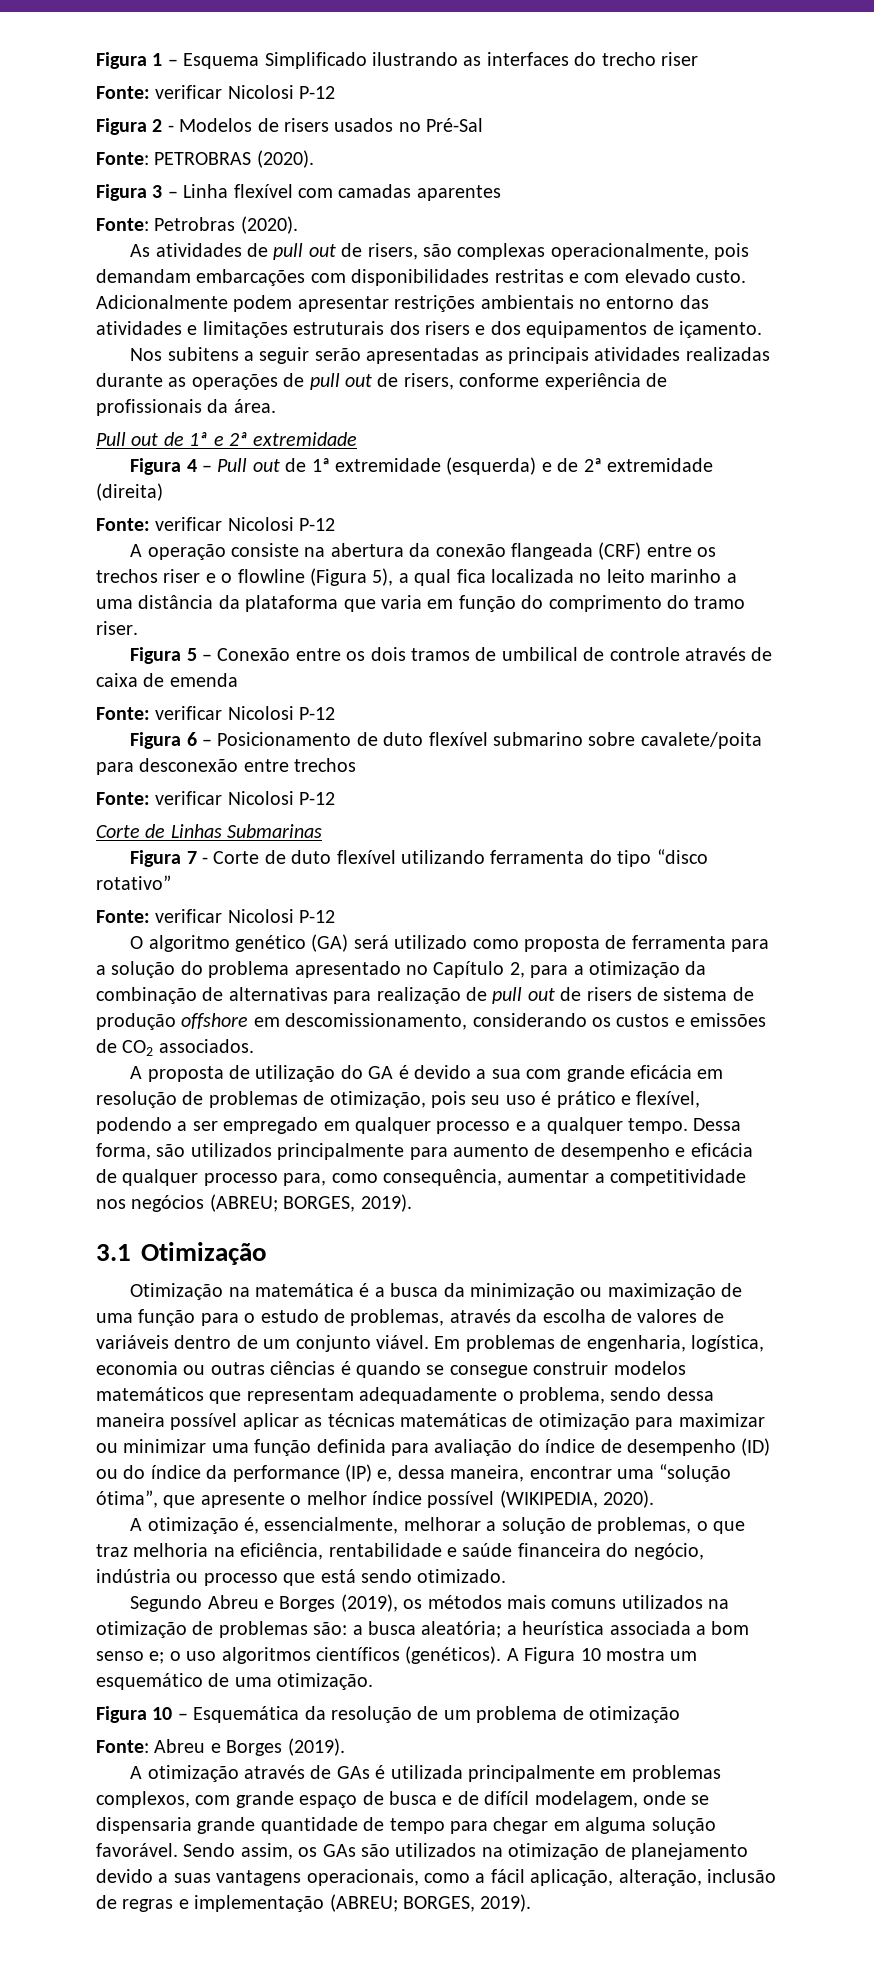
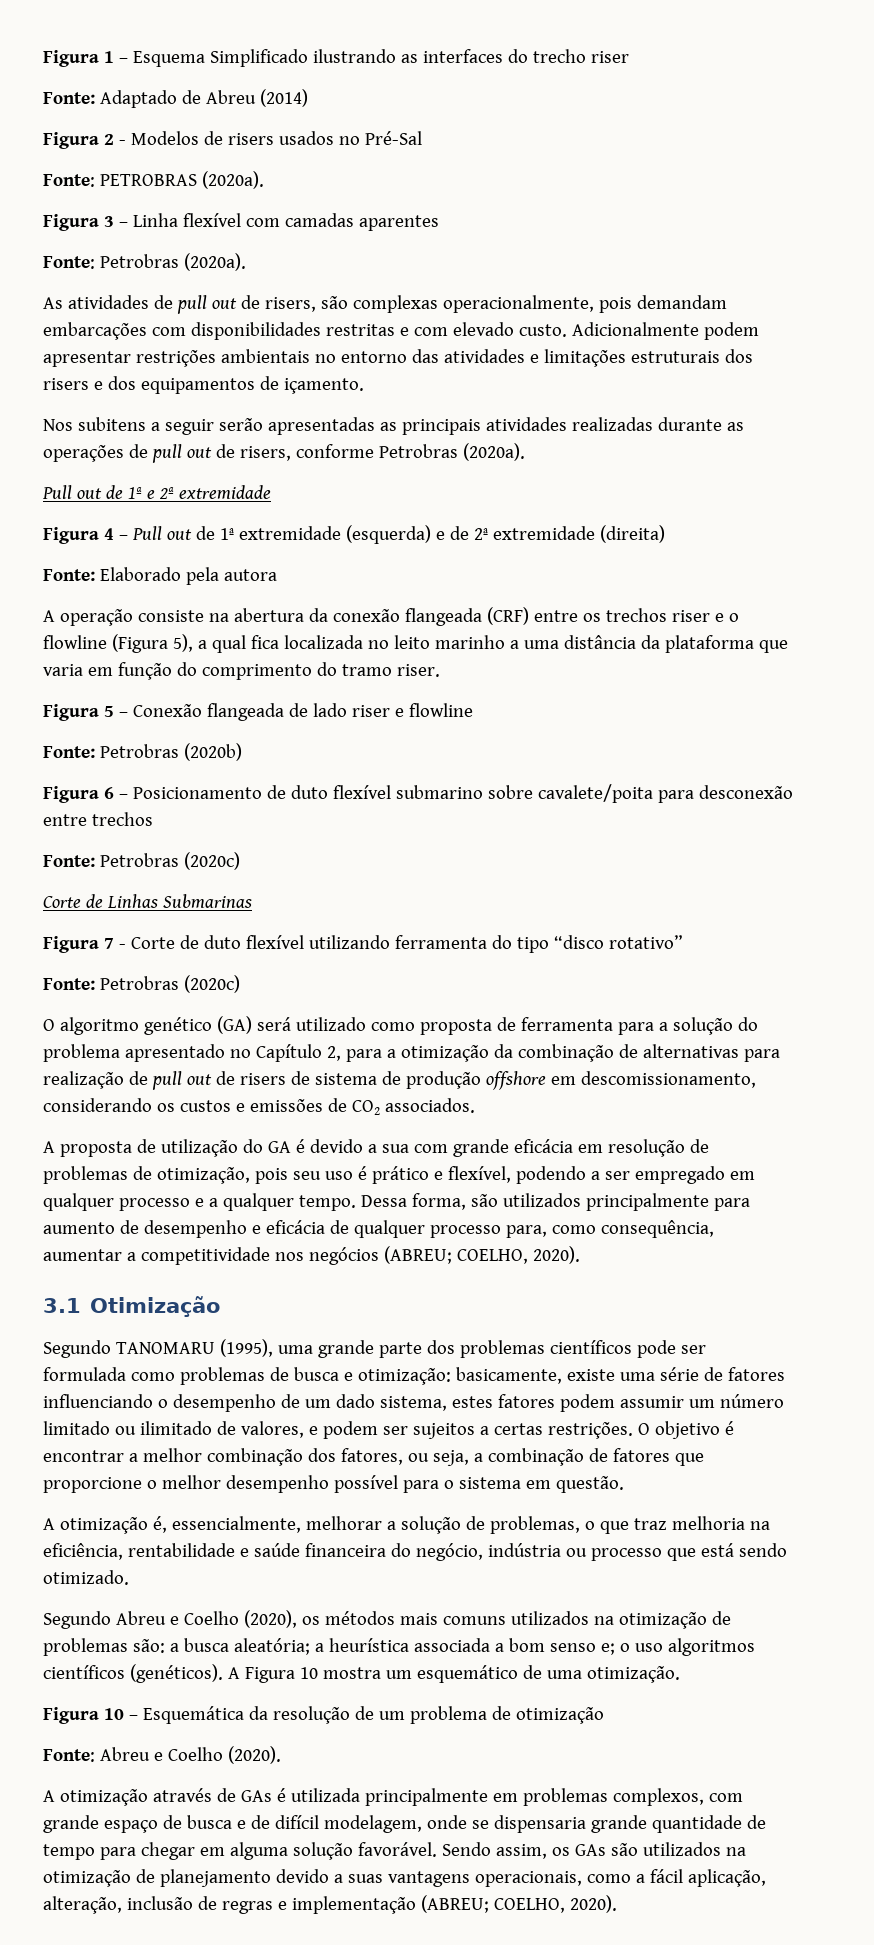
[155,85,336,99] verificar Nicolosi P-12 -> [99,89,308,108] Adaptado de Abreu (2014)
[256,150,314,168] (2020). -> [201,171,264,189] (2020a).
[240,216,298,234] (2020). -> [183,253,246,271] (2020a).
[544,373,667,390] [96,399,276,416] experiência de profissionais da área. -> [378,443,525,461] Petrobras (2020a).
[155,517,336,531] verificar Nicolosi P-12 -> [99,567,277,585] Elaborado pela autora
[295,647,773,661] [96,673,238,687] [96,706,336,720] entre os dois tramos de umbilical de controle através de caixa de emenda // Fonte: verificar Nicolosi P-12 -> [206,703,473,721] [43,743,242,761] flangeada de lado riser e flowline // Fonte: Petrobras (2020b)
[155,791,336,805] verificar Nicolosi P-12 -> [99,852,240,870] Petrobras (2020c)
[155,909,336,923] verificar Nicolosi P-12 -> [99,975,240,993] Petrobras (2020c)
[283,1194,412,1212] BORGES, 2019). -> [456,1246,580,1264] COELHO, 2020).
[130,1283,743,1300] [96,1309,724,1326] [96,1335,764,1352] [96,1361,686,1378] [96,1387,714,1404] [96,1413,765,1430] [96,1438,771,1456] [96,1464,732,1482] [96,1490,655,1508] Otimização na matemática é a busca da minimização ou maximização de uma função para o estudo de problemas, através da escolha de valores de variáveis dentro de um conjunto viável. Em problemas de engenharia, logística, economia ou outras ciências é quando se consegue construir modelos matemáticos que representam adequadamente o problema, sendo dessa maneira possível aplicar as técnicas matemáticas de otimização para maximizar ou minimizar uma função definida para avaliação do índice de desempenho (ID) ou do índice da performance (IP) e, dessa maneira, encontrar uma “solução ótima”, que apresente o melhor índice possível (WIKIPEDIA, 2020). -> [43,1339,706,1358] [43,1367,785,1385] [43,1394,784,1412] [43,1421,734,1439] [43,1448,704,1466] [43,1475,624,1493] Segundo TANOMARU (1995), uma grande parte dos problemas científicos pode ser formulada como problemas de busca e otimização: basicamente, existe uma série de fatores influenciando o desempenho de um dado sistema, estes fatores podem assumir um número limitado ou ilimitado de valores, e podem ser sujeitos a certas restrições. O objetivo é encontrar a melhor combinação dos fatores, ou seja, a combinação de fatores que proporcione o melhor desempenho possível para o sistema em questão.
[279,1594,398,1612] Borges (2019), -> [183,1610,297,1628] Coelho (2020),
[226,1738,345,1756] Borges (2019). -> [167,1746,281,1764] Coelho (2020).
[403,1894,532,1912] BORGES, 2019). -> [493,1895,617,1913] COELHO, 2020).

